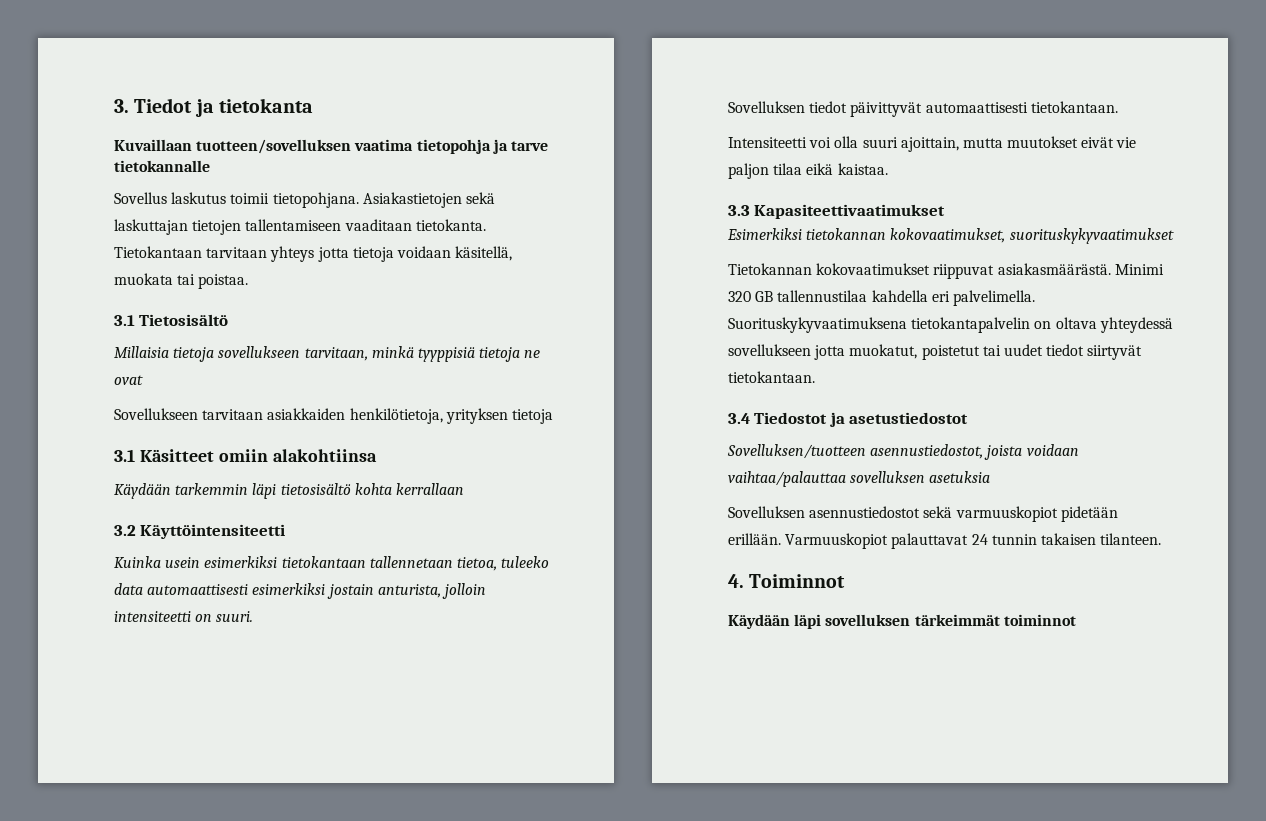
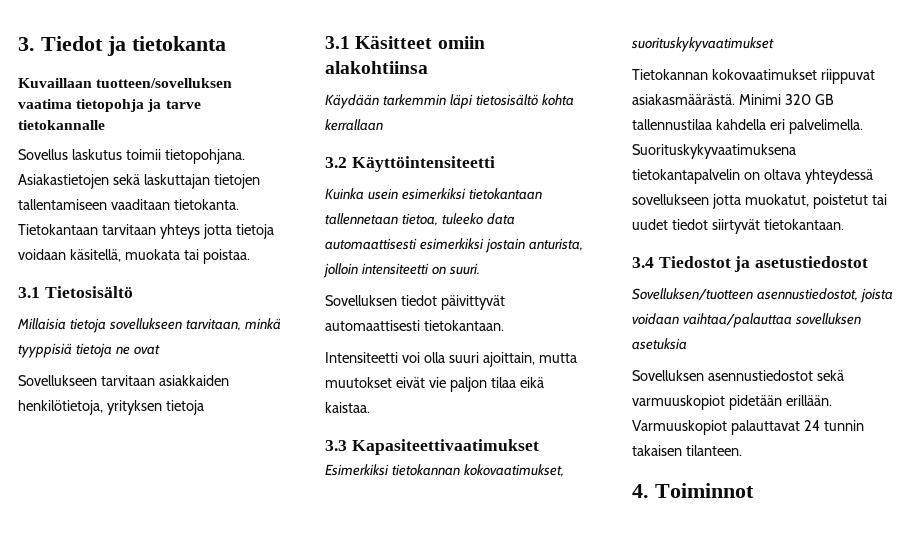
[728,614,1076,629] // Käydään läpi sovelluksen tärkeimmät toiminnot -> (754, 490) none

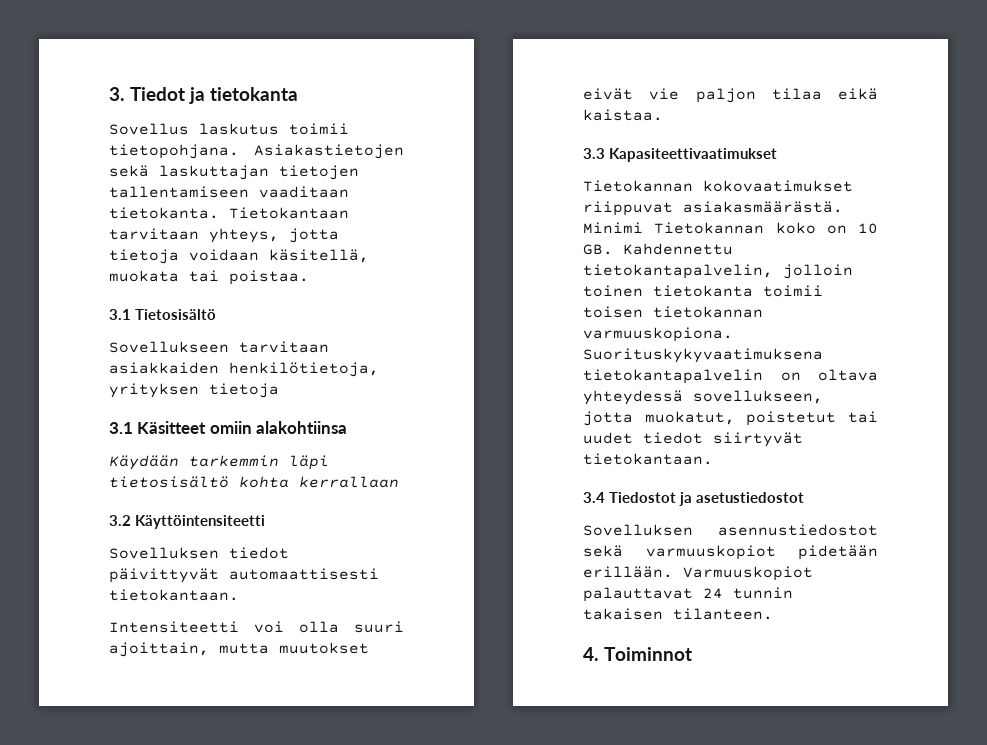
[18,78,233,88] [18,99,201,112] [18,120,105,130] // Kuvaillaan tuotteen/sovelluksen vaatima tietopohja ja tarve tietokannalle -> (298, 94) none
[159,224,200,239] yhteys -> [209,228,279,243] yhteys,
[17,318,281,333] [18,343,160,358] // Millaisia tietoja sovellukseen tarvitaan, minkä tyyppisiä tietoja ne ovat -> (216, 314) none
[325,188,542,200] [325,213,515,226] [325,238,583,253] [323,263,480,278] // Kuinka usein esimerkiksi tietokantaan tallennetaan tietoa, tuleeko data automaattisesti esimerkiksi jostain anturista, jolloin intensiteetti on suuri. -> (265, 522) none
[325,464,564,477] [631,37,774,52] // Esimerkiksi tietokannan kokovaatimukset, suorituskykyvaatimukset -> (777, 155) none
[784,94,834,105] [632,119,863,134] 320 GB tallennustilaa kahdella eri palvelimella. -> [654,222,878,234] [583,243,733,255] [583,264,853,279] [583,285,823,297] [583,306,763,318] [583,327,733,342] Tietokannan koko on 10 GB. Kahdennettu tietokantapalvelin, jolloin toinen tietokanta toimii toisen tietokannan varmuuskopiona.
[632,194,709,205] sovellukseen -> [693,390,823,404] sovellukseen,
[632,288,893,303] [632,313,861,328] [632,338,687,350] // Sovelluksen/tuotteen asennustiedostot, joista voidaan vaihtaa/palauttaa sovelluksen asetuksia -> (804, 497) none

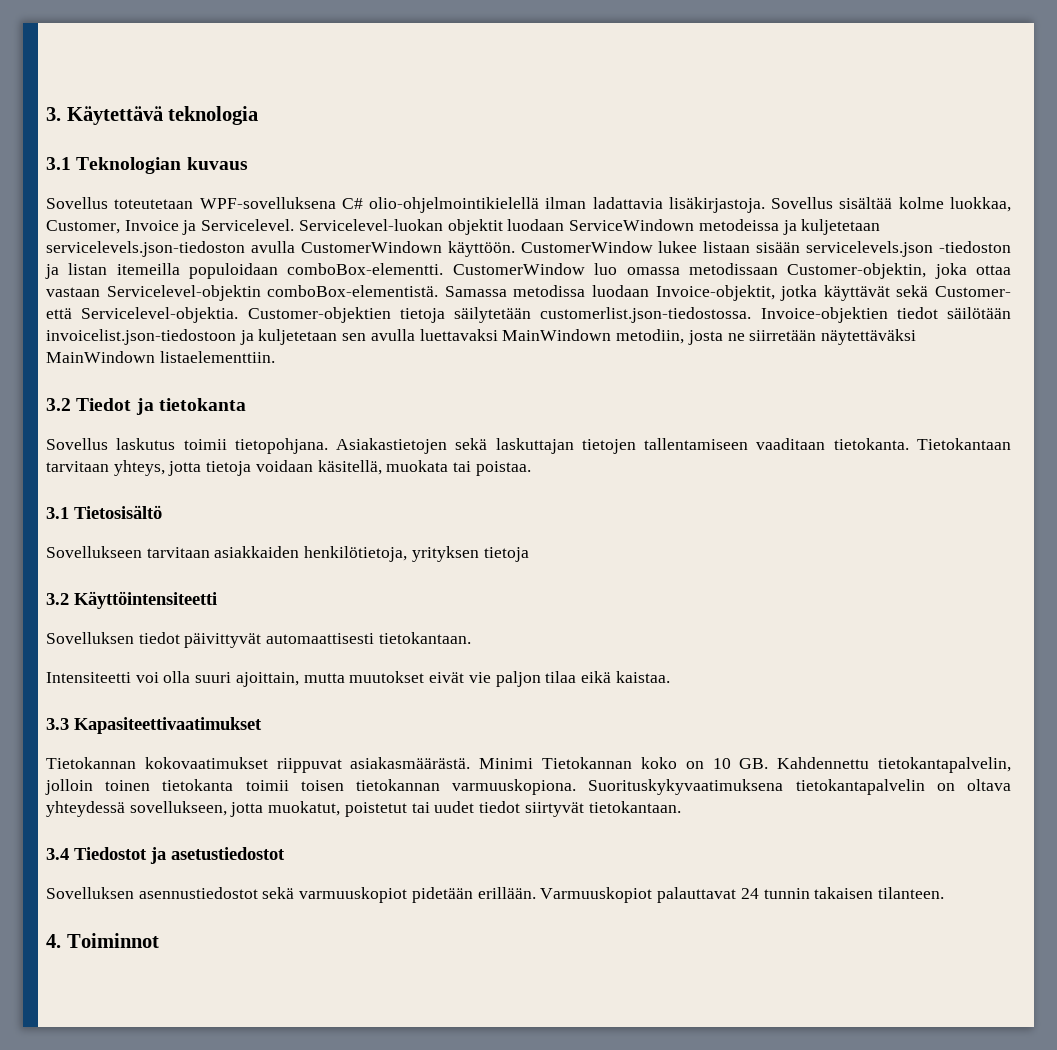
(125, 94) none -> [66,106,259,125] [46,157,248,174] [46,197,1011,213] [46,219,881,235] [46,241,1012,257] [45,263,1012,279] [46,285,1012,301] [46,307,1011,323] [46,329,916,345] [46,351,275,363] [46,398,71,411] Käytettävä teknologia // 3.1 Teknologian kuvaus // Sovellus toteutetaan WPF-sovelluksena C# olio-ohjelmointikielellä ilman ladattavia lisäkirjastoja. Sovellus sisältää kolme luokkaa, Customer, Invoice ja Servicelevel. Servicelevel-luokan objektit luodaan ServiceWindown metodeissa ja kuljetetaan servicelevels.json-tiedoston avulla CustomerWindown käyttöön. CustomerWindow lukee listaan sisään servicelevels.json -tiedoston ja listan itemeilla populoidaan comboBox-elementti. CustomerWindow luo omassa metodissaan Customer-objektin, joka ottaa vastaan Servicelevel-objektin comboBox-elementistä. Samassa metodissa luodaan Invoice-objektit, jotka käyttävät sekä Customer- että Servicelevel-objektia. Customer-objektien tietoja säilytetään customerlist.json-tiedostossa. Invoice-objektien tiedot säilötään invoicelist.json-tiedostoon ja kuljetetaan sen avulla luettavaksi MainWindown metodiin, josta ne siirretään näytettäväksi MainWindown listaelementtiin. // 3.2
[109,421,348,434] [109,455,329,470] [109,476,399,488] // 3.1 Käsitteet omiin alakohtiinsa // Käydään tarkemmin läpi tietosisältö kohta kerrallaan -> (529, 554) none

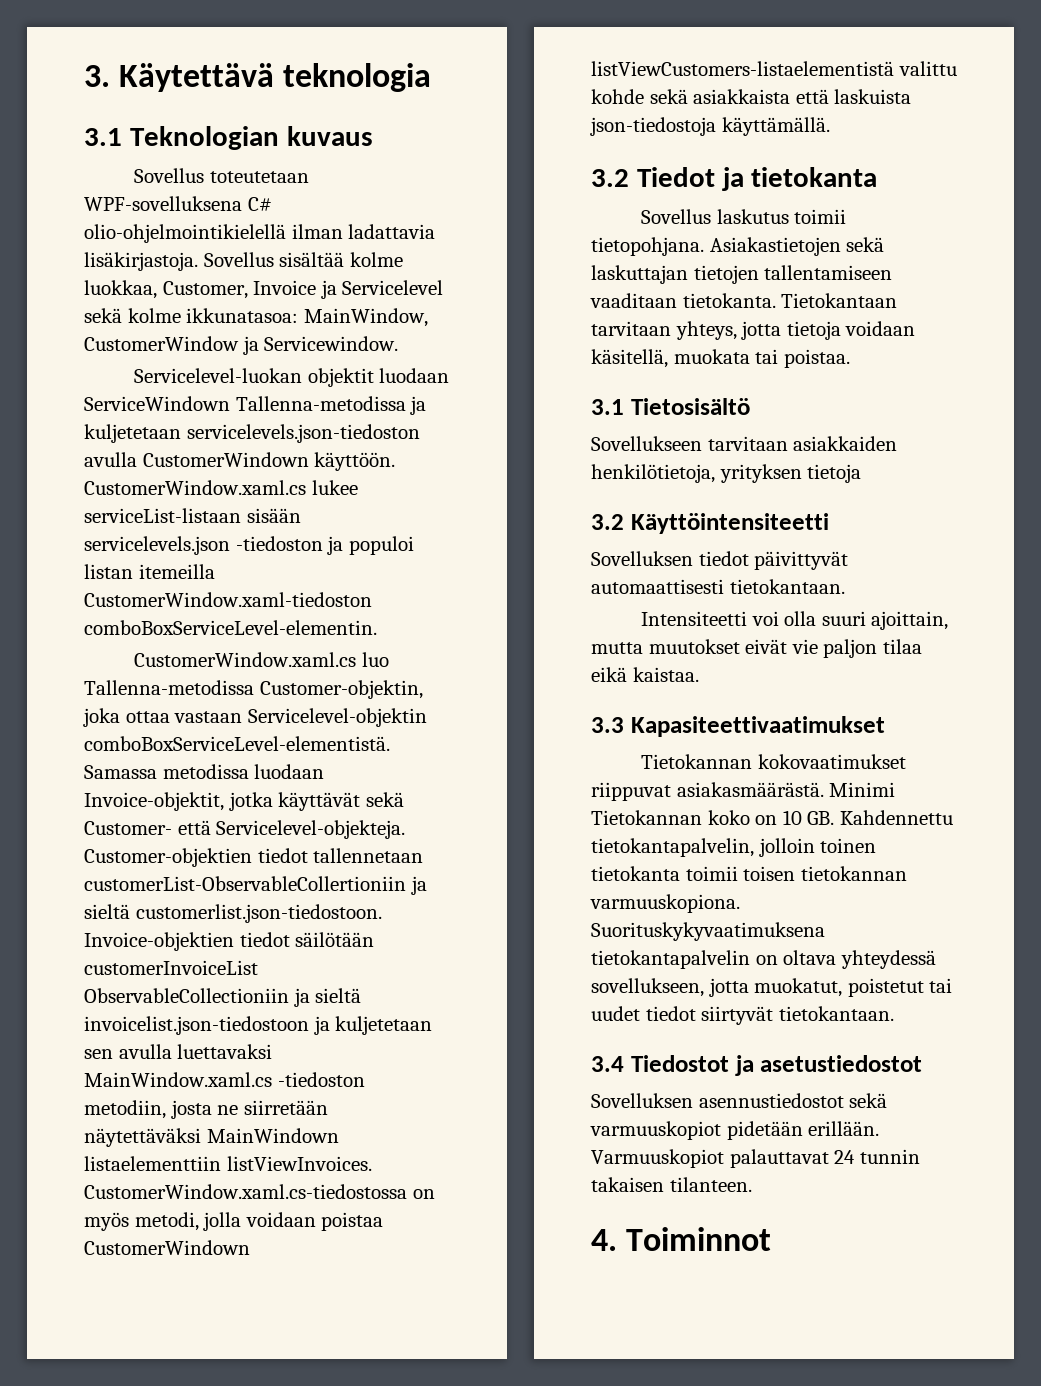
[201,219,295,231] Servicelevel. -> [342,280,444,295] [84,308,428,327] [84,336,399,355] Servicelevel sekä kolme ikkunatasoa: MainWindow, CustomerWindow ja Servicewindow. //
[698,219,779,231] metodeissa -> [235,396,406,411] Tallenna-metodissa
[520,241,751,253] CustomerWindow lukee listaan -> [84,480,358,495] [84,508,241,523] CustomerWindow.xaml.cs lukee serviceList-listaan
(59, 271) none -> [348,536,414,555] populoi
[189,263,778,279] populoidaan comboBox-elementti. CustomerWindow luo omassa metodissaan -> [84,592,372,607] [84,620,377,635] [134,652,389,667] [84,680,254,695] CustomerWindow.xaml-tiedoston comboBoxServiceLevel-elementin. // CustomerWindow.xaml.cs luo Tallenna-metodissa
[267,285,439,297] comboBox-elementistä. -> [84,736,390,751] comboBoxServiceLevel-elementistä.
[81,307,1011,323] Servicelevel-objektia. Customer-objektien tietoja säilytetään customerlist.json-tiedostossa. Invoice-objektien tiedot säilötään -> [216,820,406,839] [84,848,424,867] [84,876,427,895] [84,904,382,923] [84,932,375,951] [84,960,258,975] [84,988,362,1007] Servicelevel-objekteja. Customer-objektien tiedot tallennetaan customerList-ObservableCollertioniin ja sieltä customerlist.json-tiedostoon. Invoice-objektien tiedot säilötään customerInvoiceList ObservableCollectioniin ja sieltä
[502,329,612,341] MainWindown -> [84,1072,365,1087] MainWindow.xaml.cs -tiedoston
[159,351,275,363] listaelementtiin. -> [84,1156,372,1171] [84,1184,435,1199] [84,1212,384,1231] [84,1240,250,1255] [591,61,957,76] [591,89,912,104] [590,117,830,136] listaelementtiin listViewInvoices. CustomerWindow.xaml.cs-tiedostossa on myös metodi, jolla voidaan poistaa CustomerWindown listViewCustomers-listaelementistä valittu kohde sekä asiakkaista että laskuista json-tiedostoja käyttämällä.

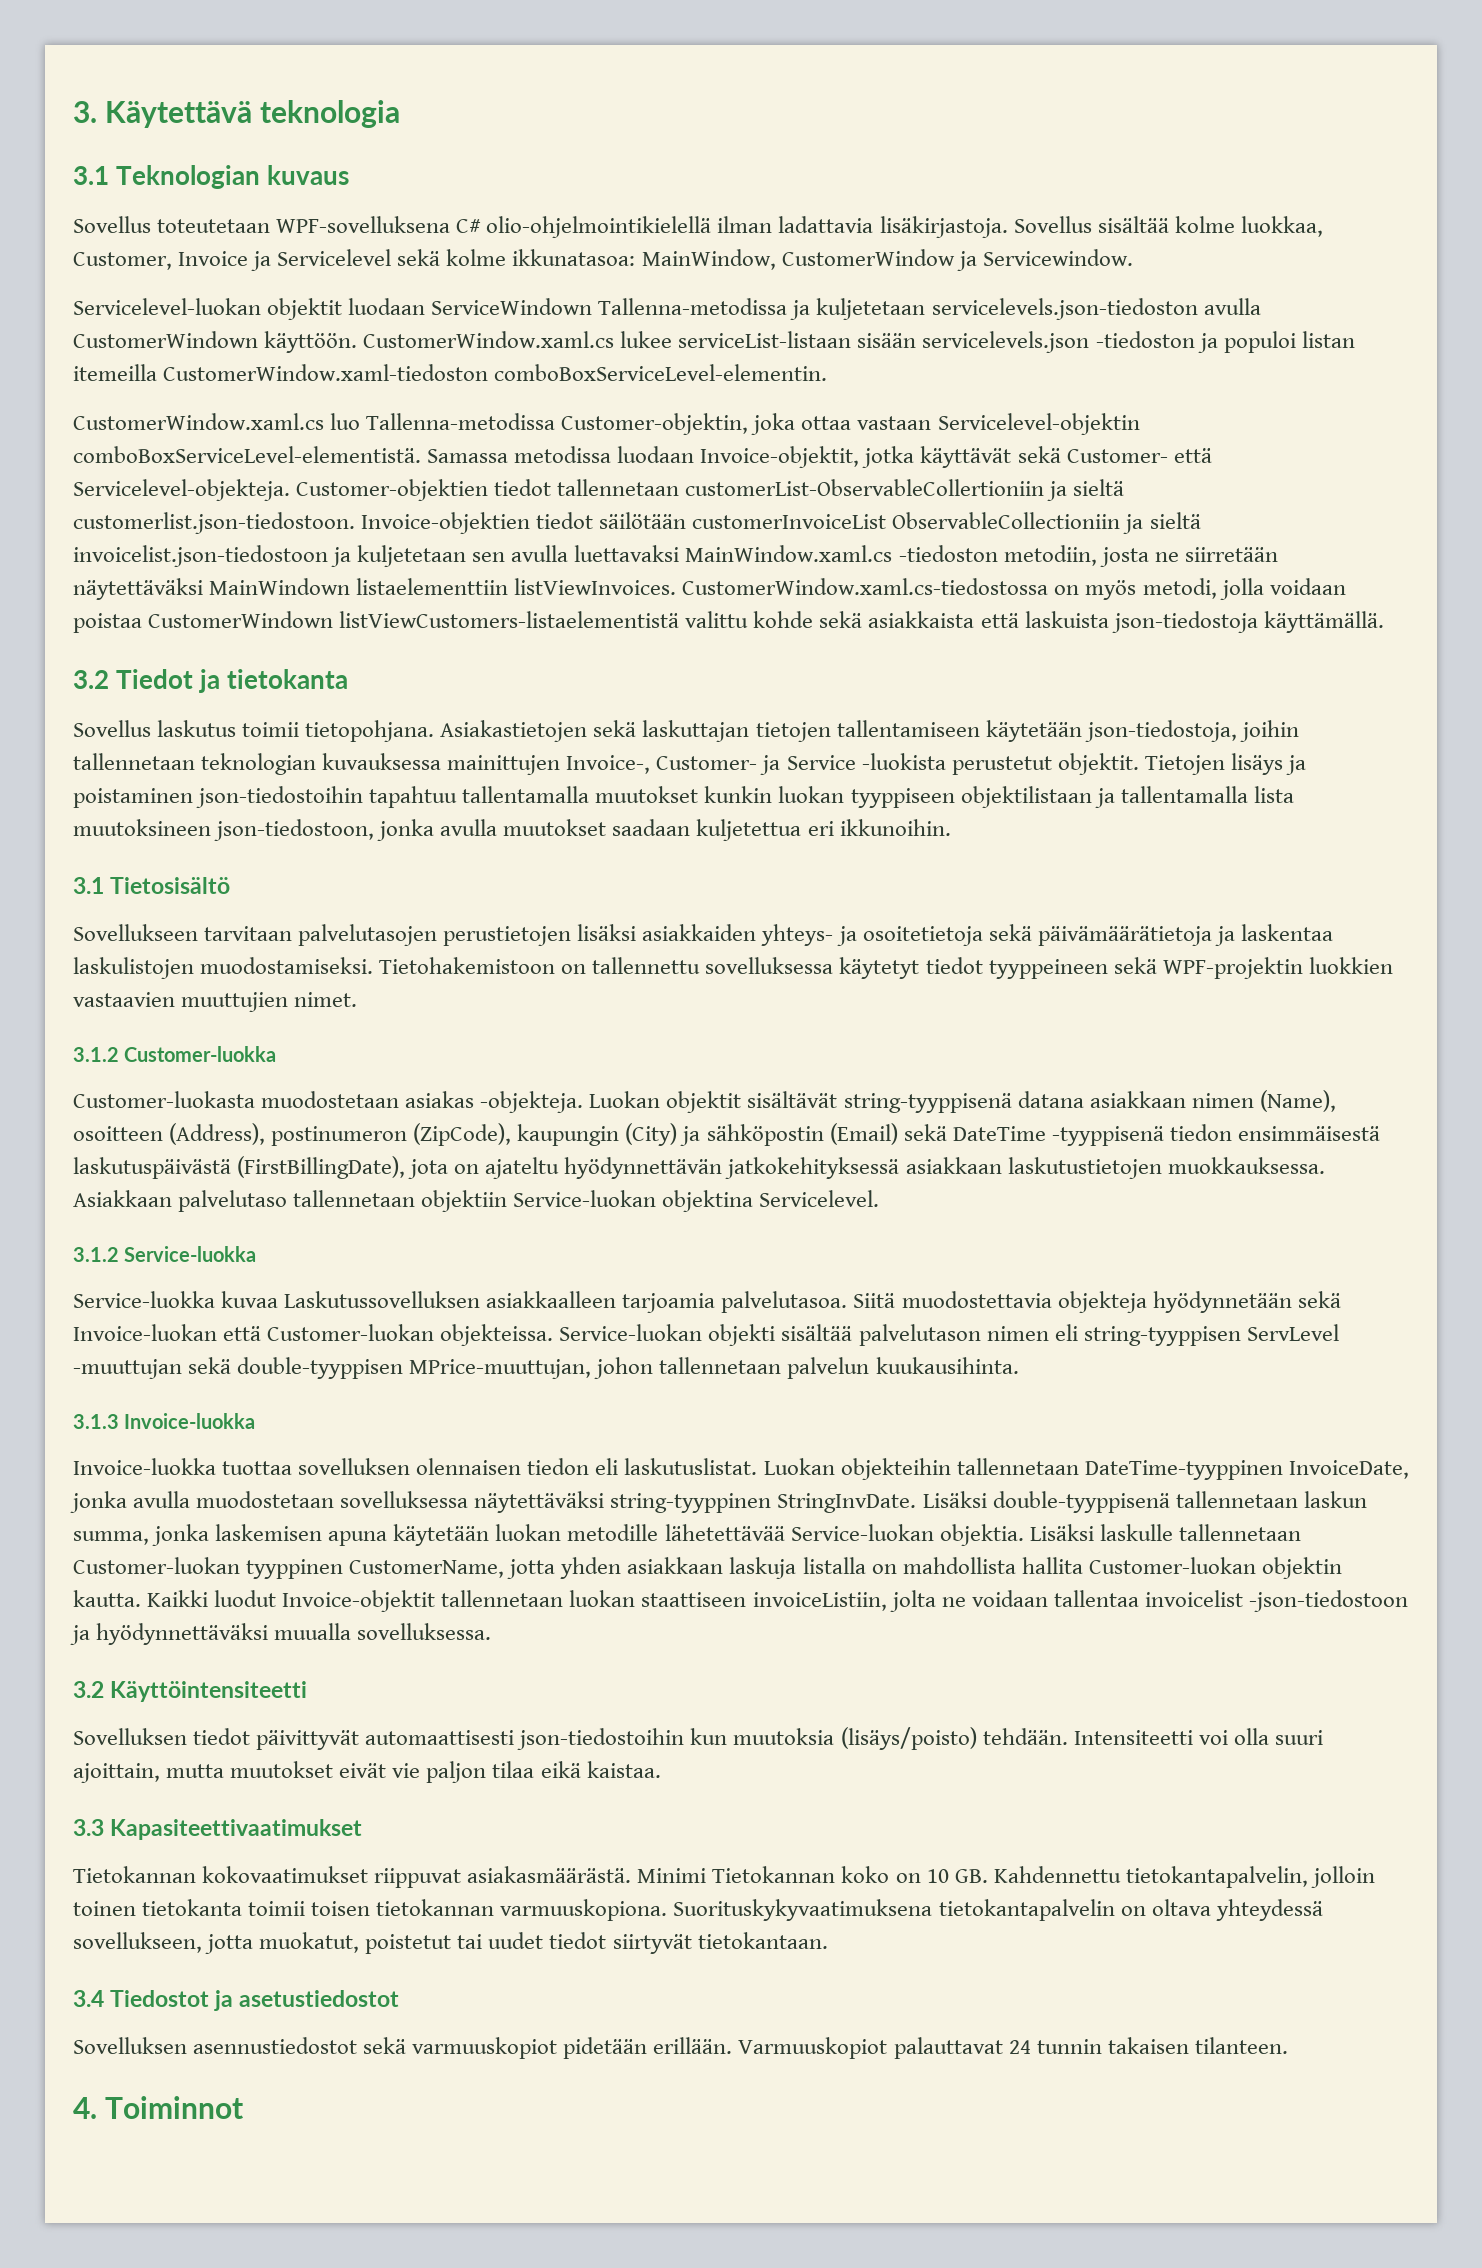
[590,293,898,308] [591,321,916,340] [591,349,850,368] [591,398,750,415] [591,436,898,451] [591,464,862,483] vaaditaan tietokanta. Tietokantaan tarvitaan yhteys, jotta tietoja voidaan käsitellä, muokata tai poistaa. // 3.1 Tietosisältö // Sovellukseen tarvitaan asiakkaiden henkilötietoja, yrityksen tietoja -> [985,720,1299,742] [73,753,1306,775] [73,786,1294,808] [73,819,951,841] [73,877,231,894] [73,924,1333,946] [73,957,1393,979] [73,992,358,1012] [73,1046,277,1062] [73,1090,1336,1113] [73,1123,1380,1146] [73,1156,1325,1179] [73,1190,880,1212] [73,1246,257,1262] [73,1291,1341,1313] [73,1324,1339,1346] [73,1357,1019,1379] [73,1413,256,1429] [73,1458,1409,1480] [70,1491,1367,1513] [73,1524,1301,1546] [73,1557,1342,1579] [73,1590,1408,1612] [70,1623,492,1645] käytetään json-tiedostoja, joihin tallennetaan teknologian kuvauksessa mainittujen Invoice-, Customer- ja Service -luokista perustetut objektit. Tietojen lisäys ja poistaminen json-tiedostoihin tapahtuu tallentamalla muutokset kunkin luokan tyyppiseen objektilistaan ja tallentamalla lista muutoksineen json-tiedostoon, jonka avulla muutokset saadaan kuljetettua eri ikkunoihin. // 3.1 Tietosisältö // Sovellukseen tarvitaan palvelutasojen perustietojen lisäksi asiakkaiden yhteys- ja osoitetietoja sekä päivämäärätietoja ja laskentaa laskulistojen muodostamiseksi. Tietohakemistoon on tallennettu sovelluksessa käytetyt tiedot tyyppeineen sekä WPF-projektin luokkien vastaavien muuttujien nimet. // 3.1.2 Customer-luokka // Customer-luokasta muodostetaan asiakas -objekteja. Luokan objektit sisältävät string-tyyppisenä datana asiakkaan nimen (Name), osoitteen (Address), postinumeron (ZipCode), kaupungin (City) ja sähköpostin (Email) sekä DateTime -tyyppisenä tiedon ensimmäisestä laskutuspäivästä (FirstBillingDate), jota on ajateltu hyödynnettävän jatkokehityksessä asiakkaan laskutustietojen muokkauksessa. Asiakkaan palvelutaso tallennetaan objektiin Service-luokan objektina Servicelevel. // 3.1.2 Service-luokka // Service-luokka kuvaa Laskutussovelluksen asiakkaalleen tarjoamia palvelutasoa. Siitä muodostettavia objekteja hyödynnetään sekä Invoice-luokan että Customer-luokan objekteissa. Service-luokan objekti sisältää palvelutason nimen eli string-tyyppisen ServLevel -muuttujan sekä double-tyyppisen MPrice-muuttujan, johon tallennetaan palvelun kuukausihinta. // 3.1.3 Invoice-luokka // Invoice-luokka tuottaa sovelluksen olennaisen tiedon eli laskutuslistat. Luokan objekteihin tallennetaan DateTime-tyyppinen InvoiceDate, jonka avulla muodostetaan sovelluksessa näytettäväksi string-tyyppinen StringInvDate. Lisäksi double-tyyppisenä tallennetaan laskun summa, jonka laskemisen apuna käytetään luokan metodille lähetettävää Service-luokan objektia. Lisäksi laskulle tallennetaan Customer-luokan tyyppinen CustomerName, jotta yhden asiakkaan laskuja listalla on mahdollista hallita Customer-luokan objektin kautta. Kaikki luodut Invoice-objektit tallennetaan luokan staattiseen invoiceListiin, jolta ne voidaan tallentaa invoicelist -json-tiedostoon ja hyödynnettäväksi muualla sovelluksessa.
[729,579,845,594] tietokantaan. // -> [517,1727,1068,1750] json-tiedostoihin kun muutoksia (lisäys/poisto) tehdään.

